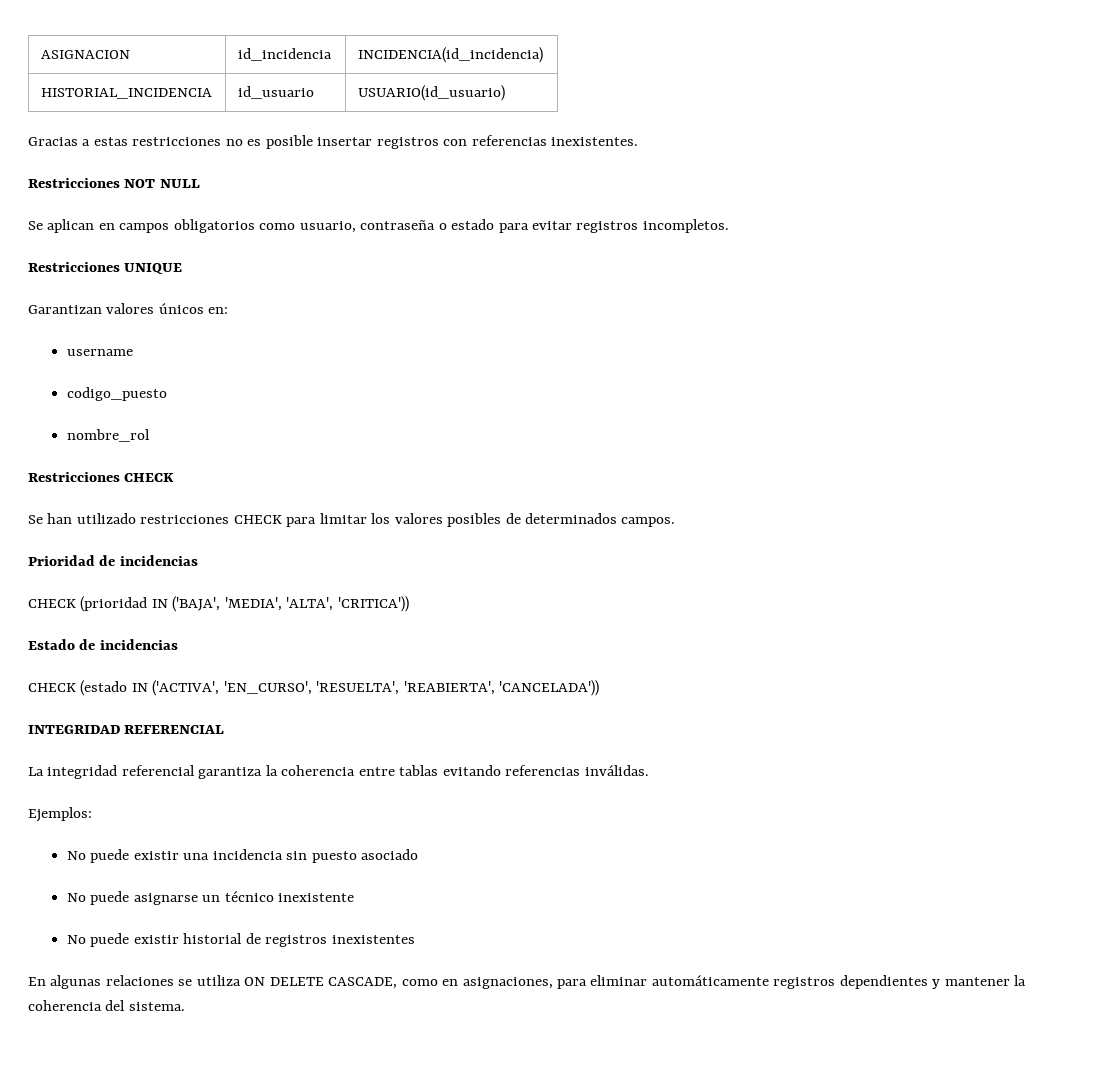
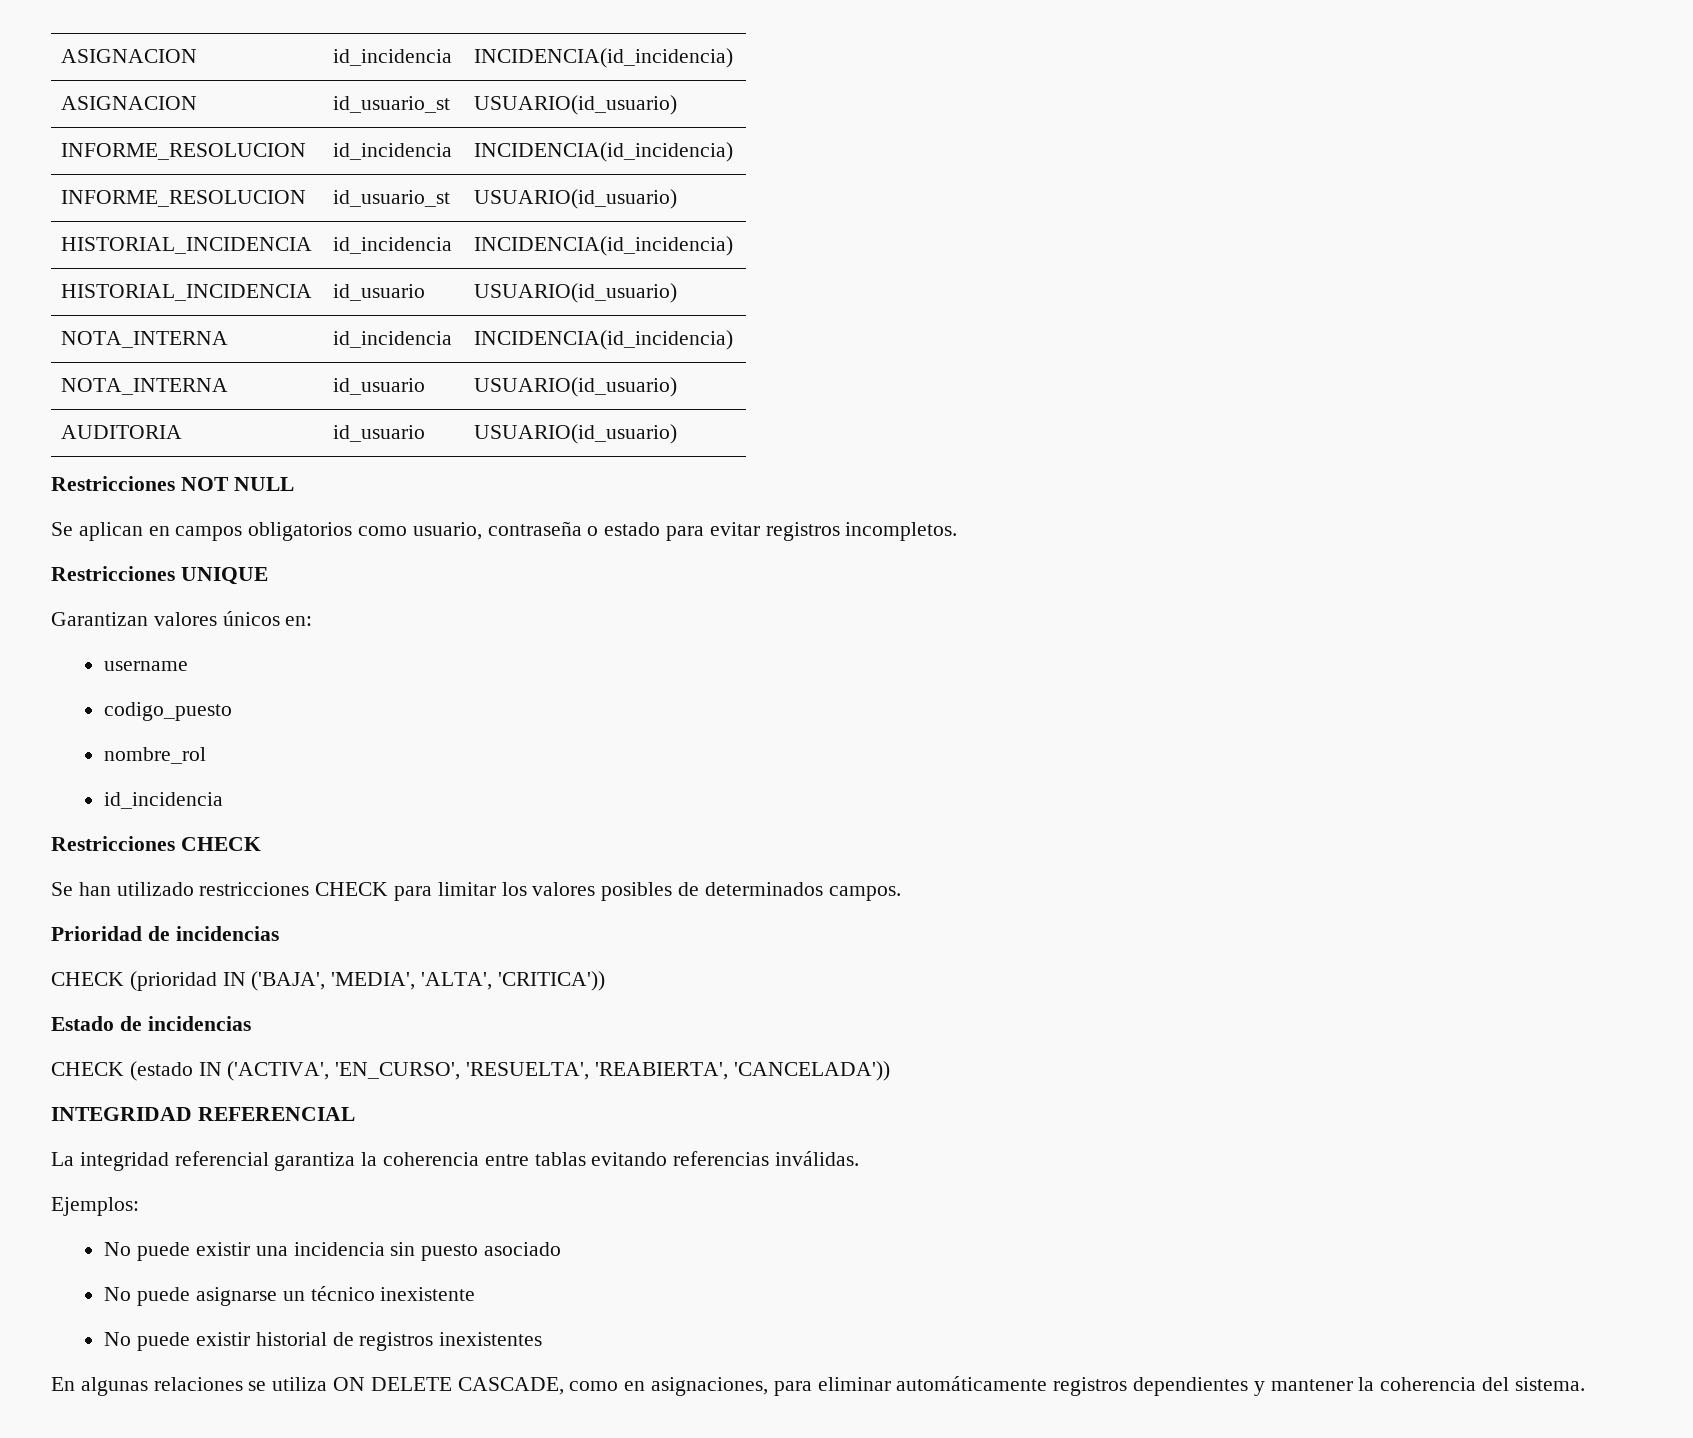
[40,88,212,99] [237,86,314,99] [357,85,505,101] [28,135,639,149] HISTORIAL_INCIDENCIA | id_usuario | USUARIO(id_usuario) // Gracias a estas restricciones no es posible insertar registros con referencias inexistentes. -> [61,96,198,110] [333,96,451,113] [474,95,678,115] [61,143,307,160] [333,143,453,160] [474,142,734,162] [61,190,307,207] [333,190,451,207] [474,189,678,209] [61,237,313,254] [333,237,453,254] [474,236,734,256] [61,284,313,301] [333,284,426,301] [474,283,678,303] [61,331,229,348] [333,331,453,348] [474,330,734,350] [61,378,229,395] [333,378,426,395] [474,377,678,397] [61,425,183,439] [333,425,426,442] [474,424,678,444] ASIGNACION | id_usuario_st | USUARIO(id_usuario) // INFORME_RESOLUCION | id_incidencia | INCIDENCIA(id_incidencia) // INFORME_RESOLUCION | id_usuario_st | USUARIO(id_usuario) // HISTORIAL_INCIDENCIA | id_incidencia | INCIDENCIA(id_incidencia) // HISTORIAL_INCIDENCIA | id_usuario | USUARIO(id_usuario) // NOTA_INTERNA | id_incidencia | INCIDENCIA(id_incidencia) // NOTA_INTERNA | id_usuario | USUARIO(id_usuario) // AUDITORIA | id_usuario | USUARIO(id_usuario)
(150, 435) none -> [104,792,224,809] // id_incidencia

